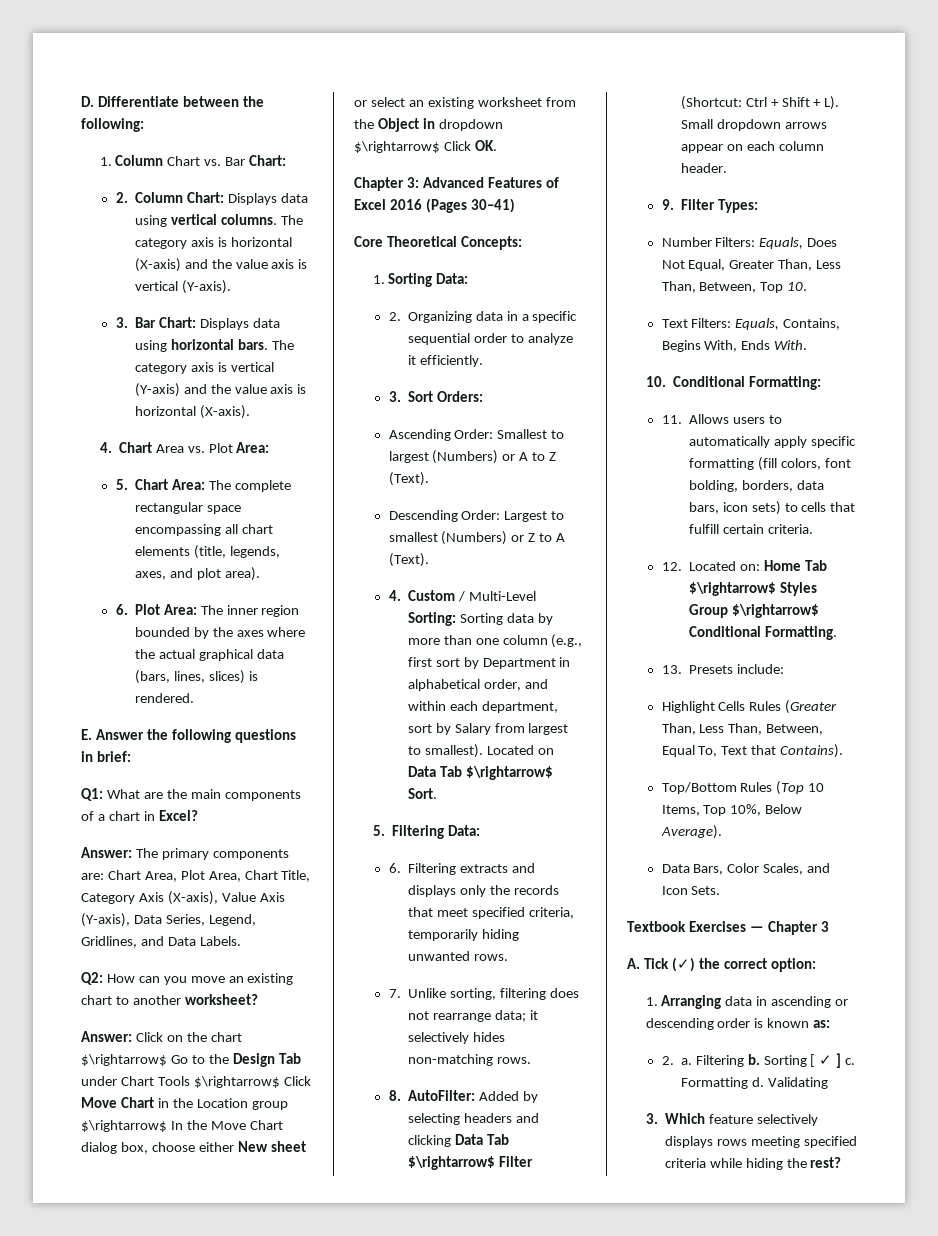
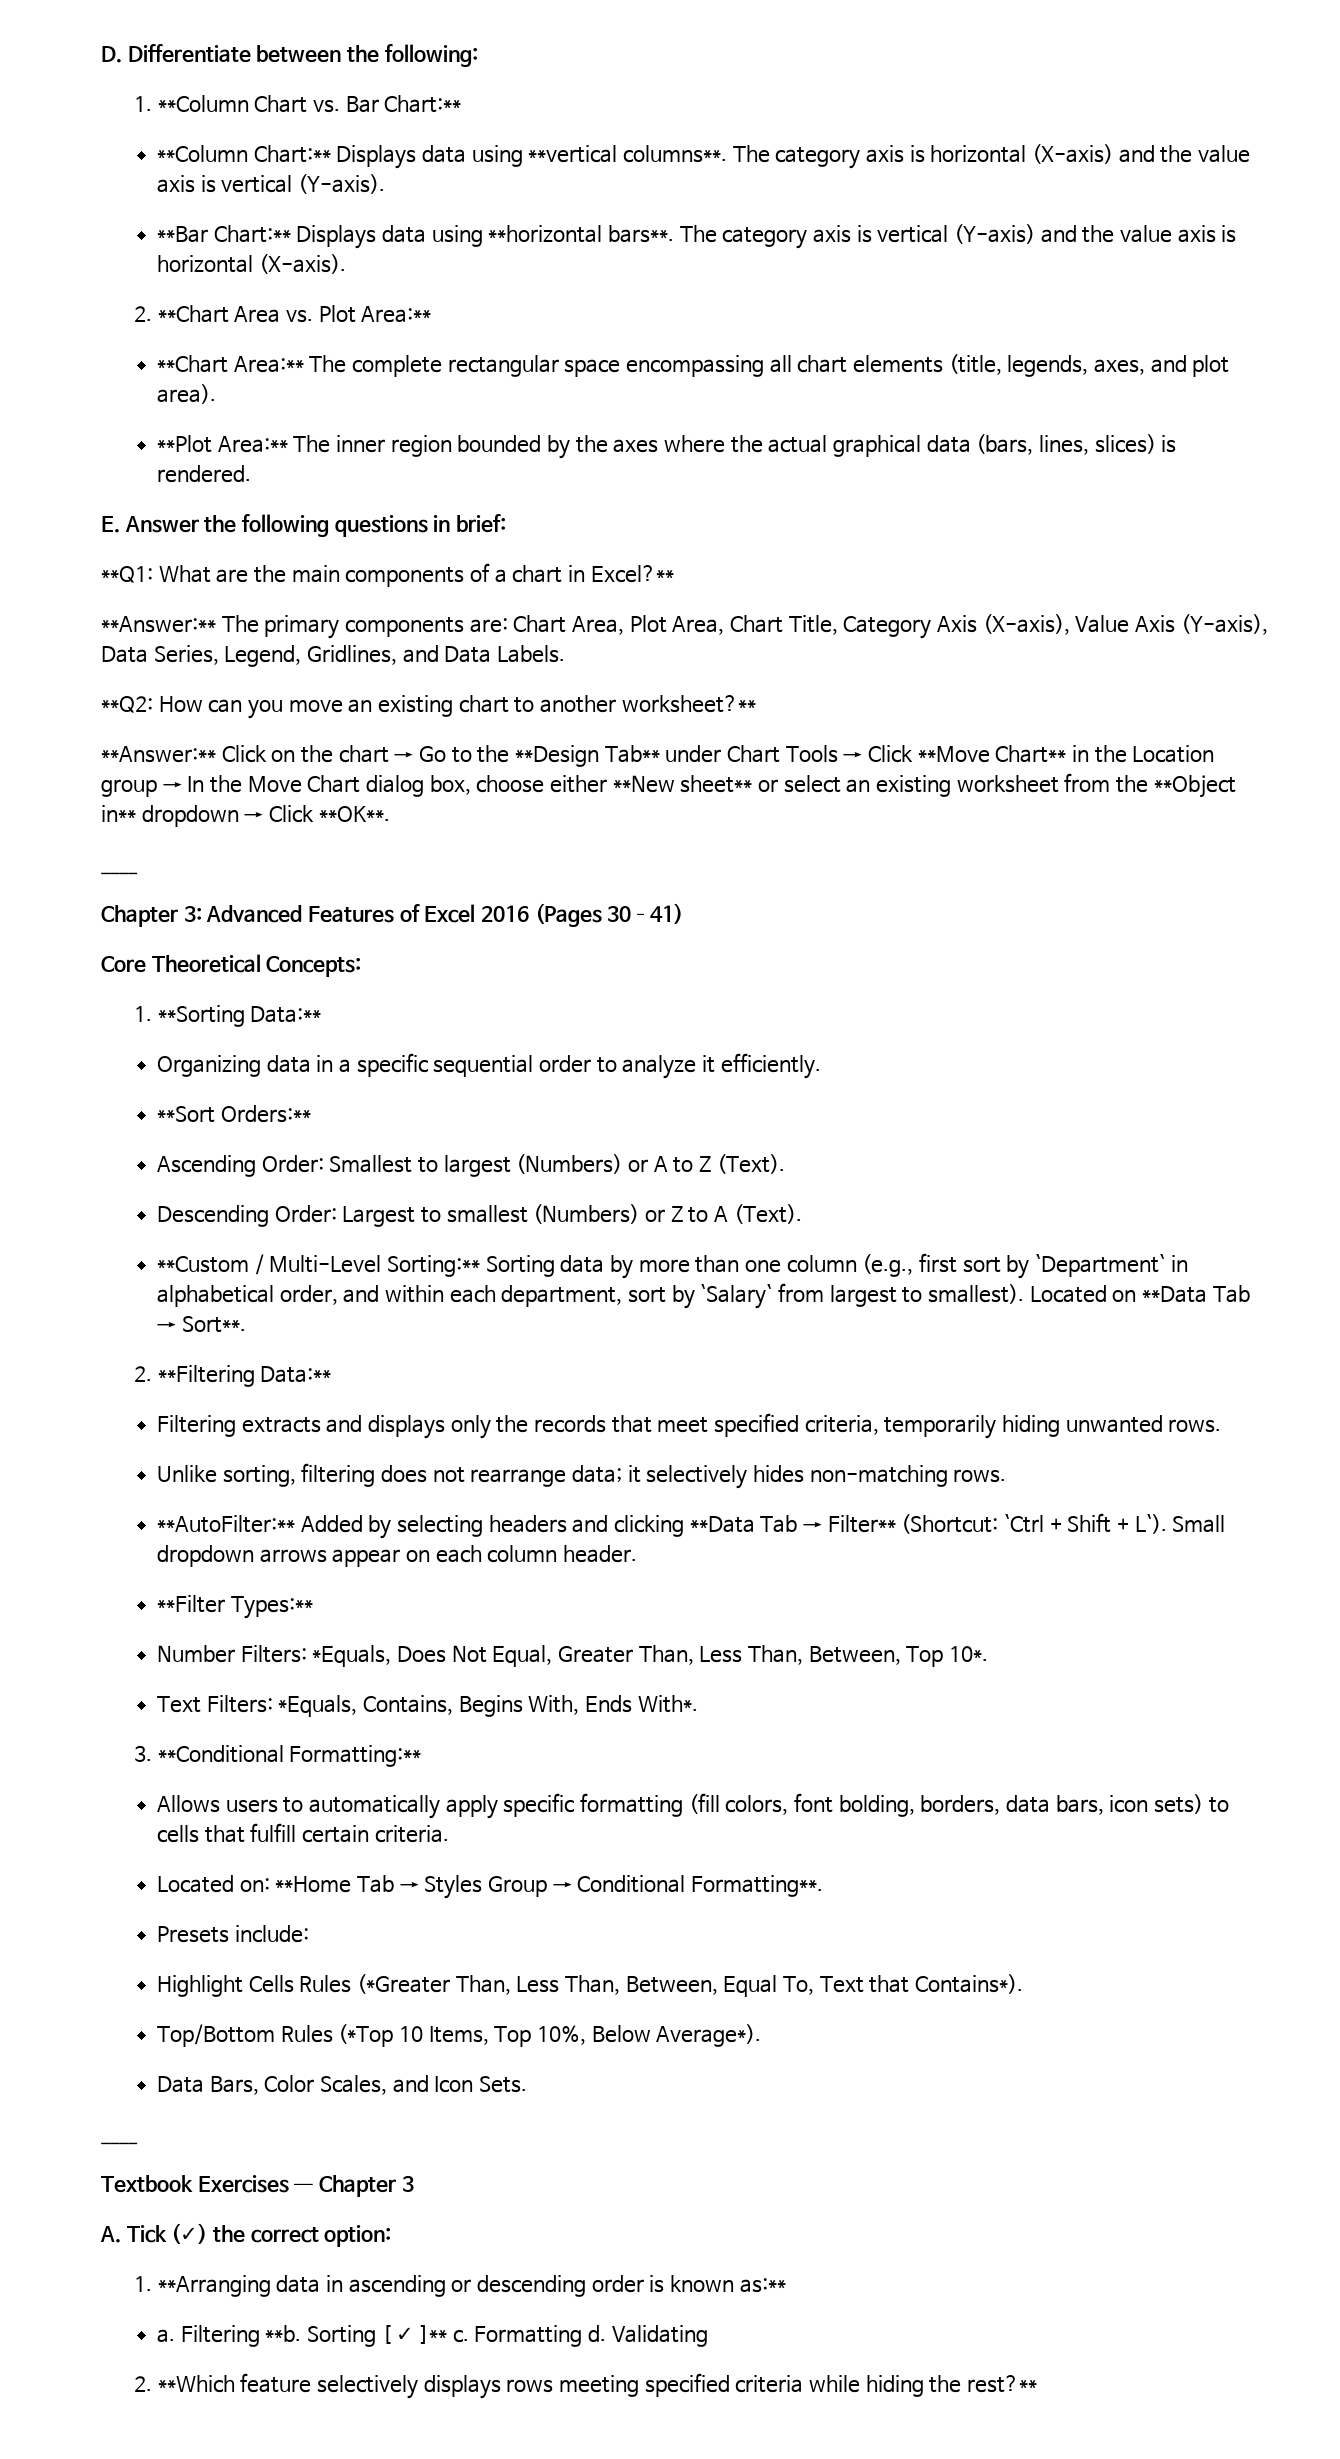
[115,155,164,166] Column -> [157,95,249,112] **Column
[249,155,287,166] [115,192,308,205] [134,214,277,227] Chart: // 2. Column Chart: Displays data using vertical columns. -> [384,95,462,113] [157,145,728,169] Chart:** // **Column Chart:** Displays data using **vertical columns**.
[115,317,280,330] [134,339,268,352] 3. Bar Chart: Displays data using horizontal bars. -> [157,225,675,249] **Bar Chart:** Displays data using **horizontal bars**.
[99,442,152,453] 4. Chart -> [133,305,229,323] 2. **Chart
[236,442,270,453] [115,479,205,490] Area: // 5. Chart Area: -> [361,306,432,323] [157,355,304,373] Area:** // **Chart Area:**
[115,604,197,615] 6. Plot Area: -> [157,435,288,453] **Plot Area:**
[81,788,103,801] Q1: -> [101,566,153,583] **Q1:
[158,810,198,821] [81,847,132,858] Excel? // Answer: -> [590,565,674,583] [101,616,216,633] Excel?** // **Answer:**
[81,972,103,985] Q2: -> [101,696,153,713] **Q2:
[184,994,258,1005] [81,1031,132,1042] worksheet? // Answer: -> [621,695,756,713] [101,746,216,763] worksheet?** // **Answer:**
[81,1054,167,1066] $\rightarrow$ -> [394,751,414,761] →
[232,1053,301,1067] Design Tab -> [515,745,660,767] **Design Tab**
[193,1076,311,1088] [81,1097,154,1108] $\rightarrow$ Click Move Chart -> [843,745,1067,763] → Click **Move Chart**
[81,1120,167,1132] $\rightarrow$ -> [162,781,182,791] →
[237,1141,306,1152] New sheet -> [612,775,753,793] **New sheet**
[377,118,503,132] [354,140,497,153] Object in dropdown $\rightarrow$ Click OK. -> [1153,775,1236,798] [101,805,390,827] [101,871,138,875] **Object in** dropdown → Click **OK**. // ____
[388,273,469,287] [388,312,401,321] Sorting Data: // 2. -> [157,1005,322,1027] **Sorting Data:** //
[388,391,483,402] 3. Sort Orders: -> [157,1105,311,1123] **Sort Orders:**
[388,590,455,601] 4. Custom -> [157,1256,250,1273] **Custom
[407,612,456,626] Sorting: -> [387,1255,481,1277] Sorting:**
[482,658,556,669] Department -> [1035,1254,1166,1277] `Department`
[454,723,491,735] Salary -> [700,1284,773,1309] `Salary`
[407,766,553,780] [407,788,437,799] [372,825,480,839] [388,863,401,873] Data Tab $\rightarrow$ Sort. // 5. Filtering Data: // 6. -> [1142,1285,1250,1303] [157,1316,246,1333] [133,1365,332,1387] **Data Tab → Sort**. // 2. **Filtering Data:** //
[388,989,401,998] 7. -> (1222, 1426) none
[388,1090,475,1101] 8. AutoFilter: -> [157,1515,296,1533] **AutoFilter:**
[454,1134,509,1145] [407,1156,533,1170] [680,96,767,110] Data Tab $\rightarrow$ Filter (Shortcut: Ctrl -> [689,1514,1045,1534] **Data Tab → Filter** (Shortcut: `Ctrl
[824,96,840,110] L). -> [1134,1514,1167,1534] L`).
[661,199,758,213] 9. Filter Types: -> [157,1595,313,1619] **Filter Types:**
[759,237,804,249] Equals, -> [312,1645,392,1667] *Equals,
[787,282,808,291] 10. -> [948,1646,988,1662] 10*.
[735,318,780,330] Equals, -> [278,1695,358,1717] *Equals,
[774,340,808,350] [645,376,821,390] [661,415,682,424] With. // 10. Conditional Formatting: // 11. -> [637,1695,698,1713] [133,1745,422,1767] With*. // 3. **Conditional Formatting:** //
[661,562,682,571] 12. -> (449, 1834) none
[763,560,827,571] [688,582,817,596] [688,604,819,618] [688,626,837,640] [661,665,682,674] Home Tab $\rightarrow$ Styles Group $\rightarrow$ Conditional Formatting. // 13. -> [275,1875,823,1899] **Home Tab → Styles Group → Conditional Formatting**. //
[785,700,838,714] (Greater -> [357,1974,451,1994] (*Greater
[780,744,844,758] Contains). -> [914,1974,1023,1994] Contains*).
[776,781,805,795] (Top -> [338,2024,394,2047] (*Top
[660,825,722,839] Average). -> [656,2024,762,2047] Average*).
(721, 890) none -> [101,2141,138,2145] // ____
[661,995,722,1009] Arranging -> [157,2275,271,2297] **Arranging
[813,1020,831,1028] [661,1056,674,1065] as: // 2. -> [739,2278,786,2293] as:** //
[747,1054,760,1065] b. -> [265,2325,302,2342] **b.
[836,1053,842,1068] ] -> [420,2325,448,2344] ]**
[645,1113,705,1124] 3. Which -> [133,2375,235,2393] 2. **Which
[810,1157,842,1168] rest? -> [966,2375,1037,2393] rest?**

